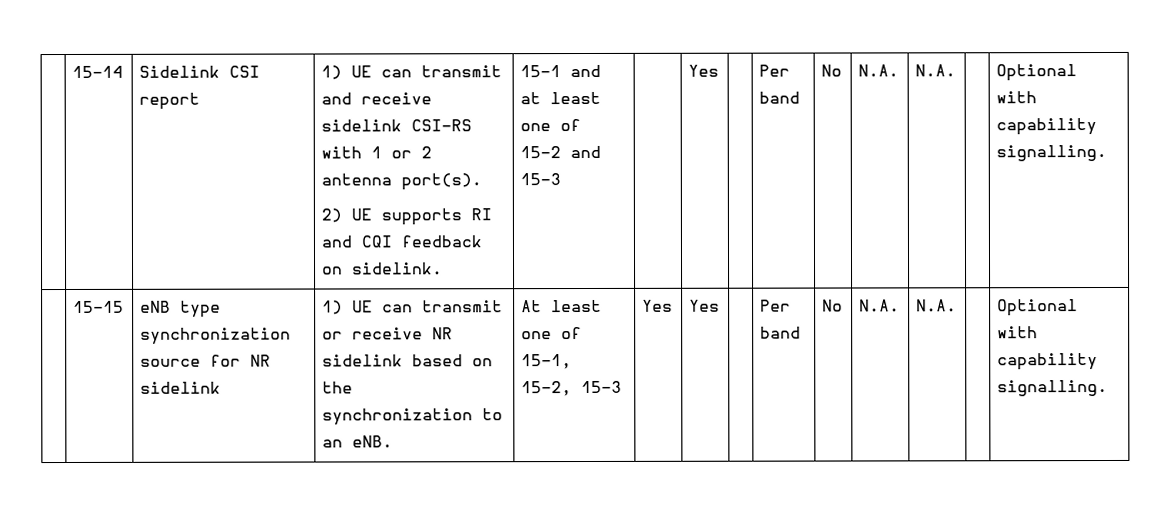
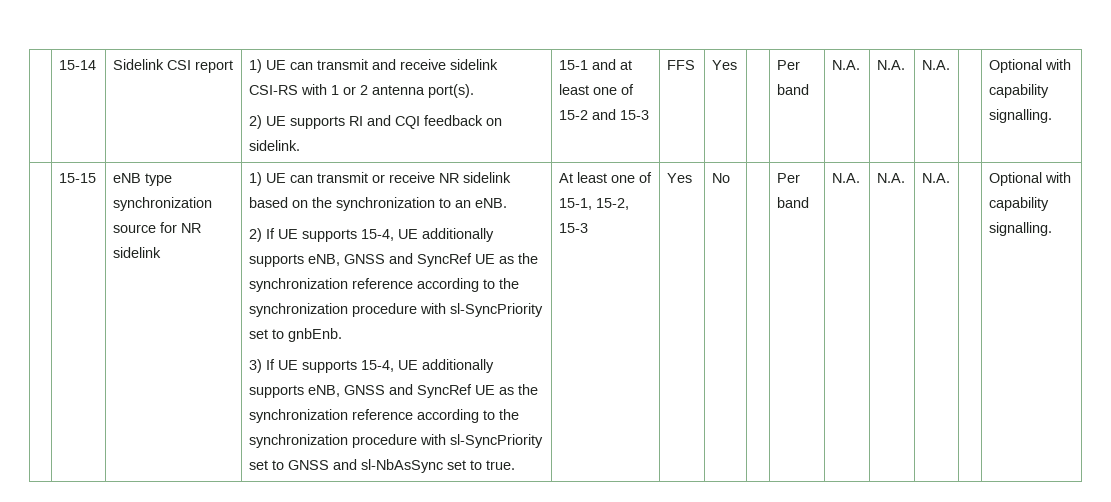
[688,64,720,77] [759,64,791,77] [759,91,801,104] [821,64,843,77] | Yes | | Per band | No -> [666,60,695,70] [711,60,737,70] [776,60,800,70] [776,84,809,95] [831,60,860,70] FFS | Yes | | Per band | N.A.
(394, 441) none -> [248,228,494,242] [248,253,538,267] [248,278,519,292] [248,303,543,317] [248,328,342,342] [248,359,494,373] [248,384,538,398] [248,409,519,423] [248,434,543,448] [248,459,515,473] // 2) If UE supports 15-4, UE additionally supports eNB, GNSS and SyncRef UE as the synchronization reference according to the synchronization procedure with sl-SyncPriority set to gnbEnb. // 3) If UE supports 15-4, UE additionally supports eNB, GNSS and SyncRef UE as the synchronization reference according to the synchronization procedure with sl-SyncPriority set to GNSS and sl-NbAsSync set to true.
[689,299,721,312] [760,299,792,312] [760,326,802,339] [822,299,844,312] Yes | | Per band | No -> [711,173,730,183] [776,173,800,183] [776,197,809,208] [831,173,860,183] No | | Per band | N.A.

